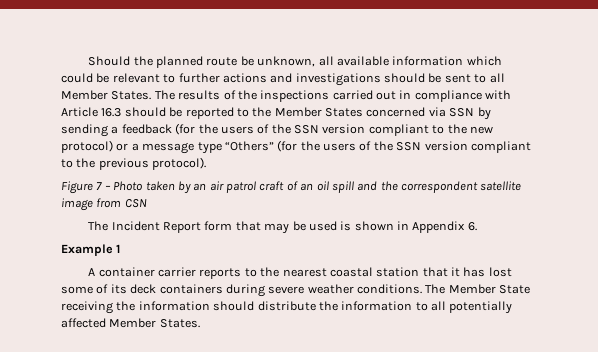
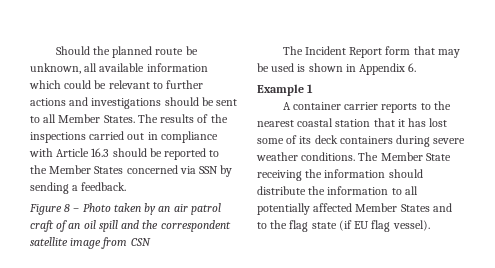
[121,123,493,136] [61,140,531,154] [61,157,207,170] feedback (for the users of the SSN version compliant to the new protocol) or a message type “Others” (for the users of the SSN version compliant to the previous protocol). -> [81,182,127,191] feedback.
[96,182,103,190] 7 -> [64,204,71,212] 8
[159,319,200,328] States. -> [400,203,452,212] [257,220,430,232] States and to the flag state (if EU flag vessel).

